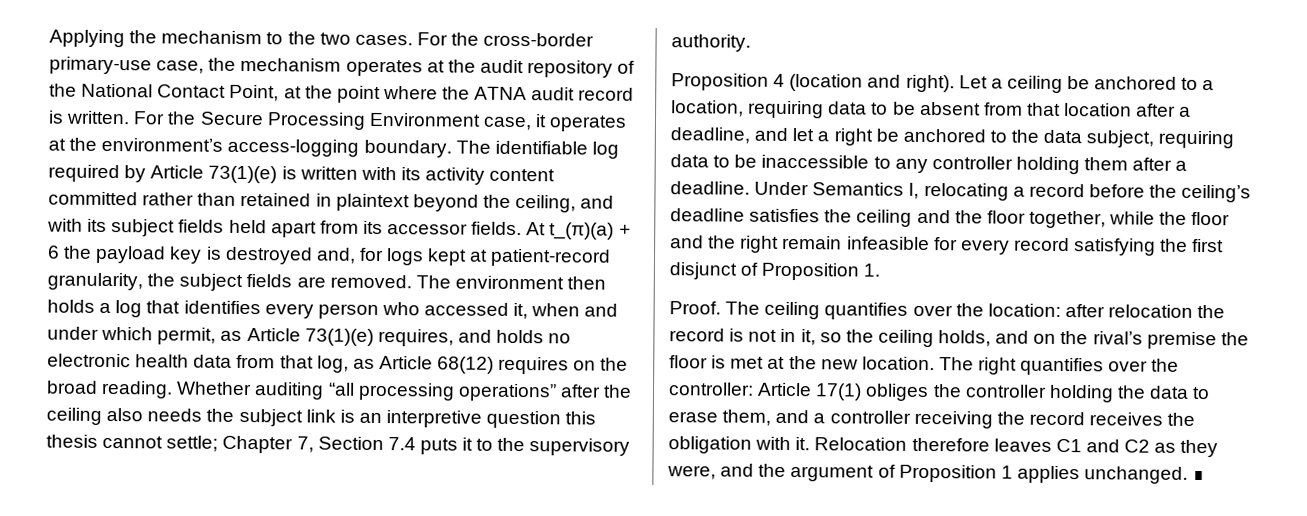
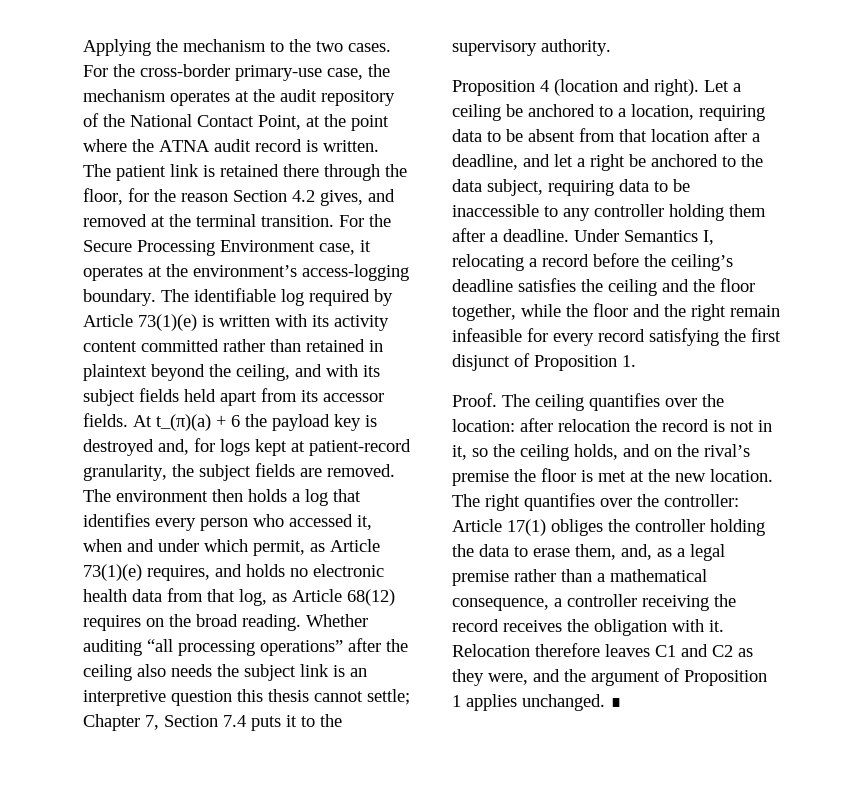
(131, 117) none -> [83,164,407,181] [83,188,395,206] [83,214,334,227] The patient link is retained there through the floor, for the reason Section 4.2 gives, and removed at the terminal transition.
[775,409,810,424] and -> [621,544,725,561] [452,569,707,586] [452,598,549,611] and, as a legal premise rather than a mathematical consequence,

